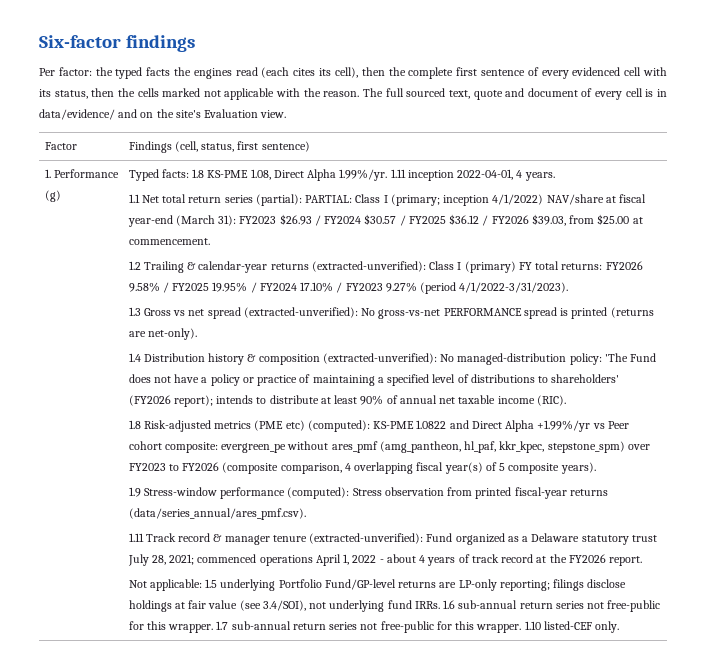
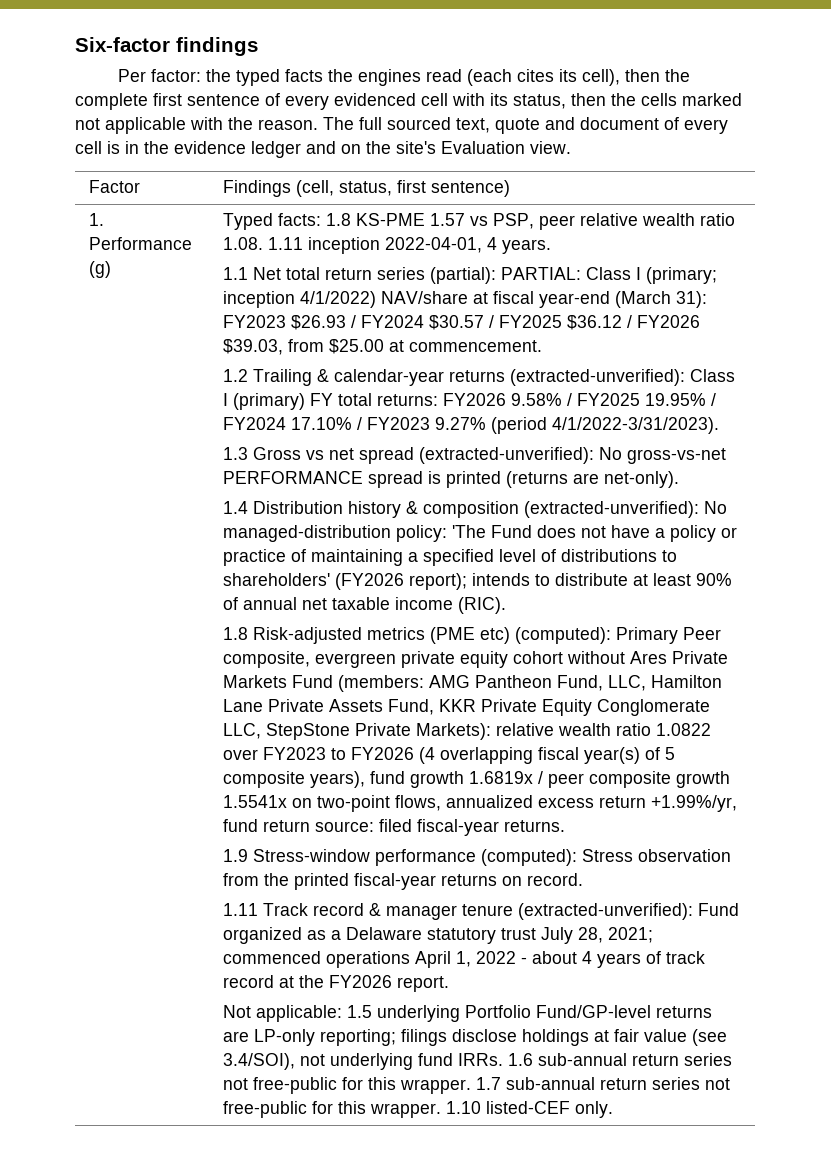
[39,109,115,120] data/evidence/ -> [144,141,301,158] the evidence ledger
[250,169,388,181] 1.08, Direct Alpha 1.99%/yr. -> [429,213,735,230] [222,237,263,250] 1.57 vs PSP, peer relative wealth ratio 1.08.
[373,420,629,432] [128,441,625,453] KS-PME 1.0822 and Direct Alpha +1.99%/yr vs Peer cohort composite: evergreen_pe without ares_pmf (amg_pantheon, hl_paf, kkr_kpec, stepstone_spm) -> [615,627,721,644] [222,651,728,668] [222,675,722,692] [222,699,710,716] [222,723,711,740] Primary Peer composite, evergreen private equity cohort without Ares Private Markets Fund (members: AMG Pantheon Fund, LLC, Hamilton Lane Private Assets Fund, KKR Private Equity Conglomerate LLC, StepStone Private Markets): relative wealth ratio 1.0822
[222,462,351,474] (composite comparison, 4 -> [418,747,435,764] (4
[560,462,596,474] years). -> [309,771,730,788] [222,795,737,812] [222,819,565,836] years), fund growth 1.6819x / peer composite growth 1.5541x on two-point flows, annualized excess return +1.99%/yr, fund return source: filed fiscal-year returns.
(473, 491) none -> [263,873,289,886] the
[128,508,306,520] (data/series_annual/ares_pmf.csv). -> [501,873,583,886] on record.

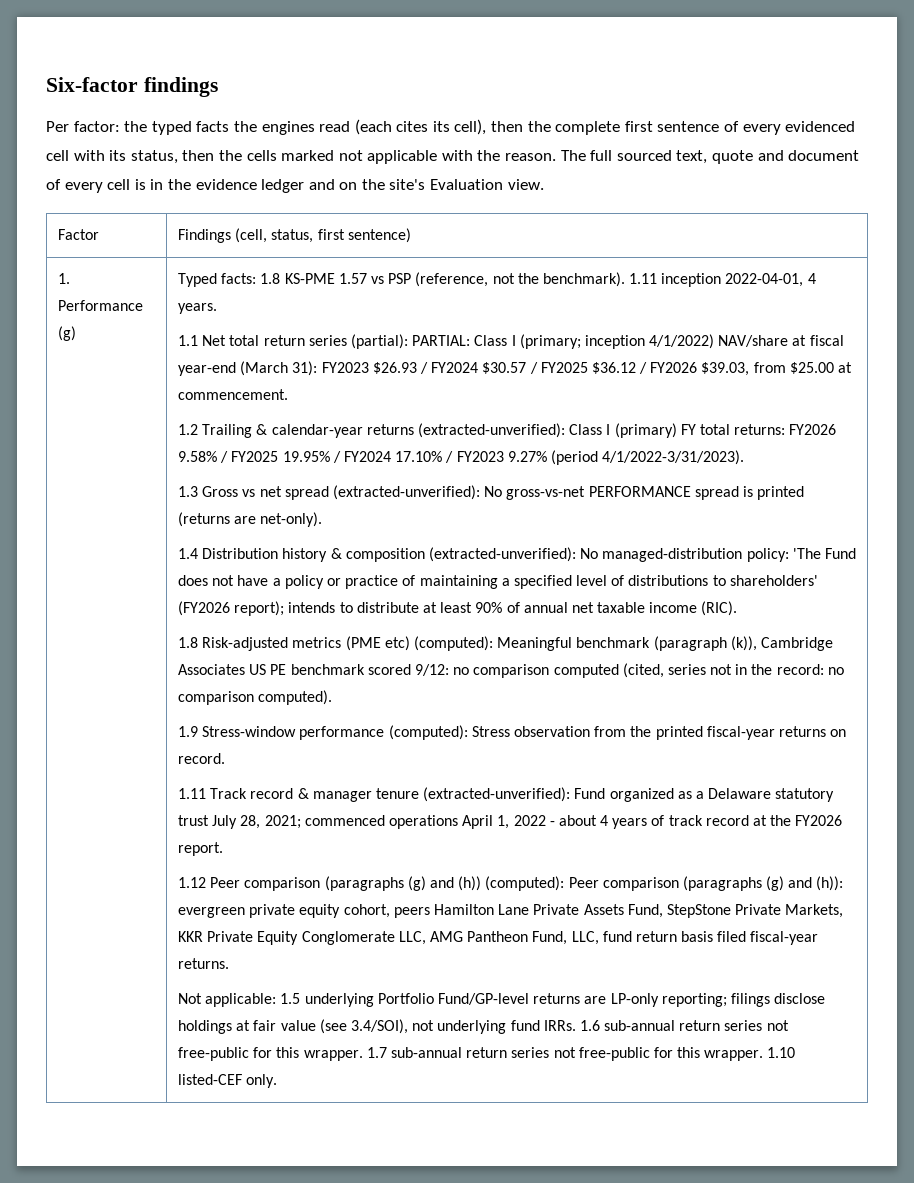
[492,213,735,230] [222,237,263,250] PSP, peer relative wealth ratio 1.08. -> [388,272,625,287] PSP (reference, not the benchmark).
[615,627,721,644] [222,651,728,668] [222,675,722,692] [222,699,710,716] [222,723,711,740] [222,747,675,764] [222,771,730,788] [222,795,737,812] [222,819,565,836] Primary Peer composite, evergreen private equity cohort without Ares Private Markets Fund (members: AMG Pantheon Fund, LLC, Hamilton Lane Private Assets Fund, KKR Private Equity Conglomerate LLC, StepStone Private Markets): relative wealth ratio 1.0822 over FY2023 to FY2026 (4 overlapping fiscal year(s) of 5 composite years), fund growth 1.6819x / peer composite growth 1.5541x on two-point flows, annualized excess return +1.99%/yr, fund return source: filed fiscal-year returns. -> [497,636,833,651] [178,663,844,678] [178,690,333,705] Meaningful benchmark (paragraph (k)), Cambridge Associates US PE benchmark scored 9/12: no comparison computed (cited, series not in the record: no comparison computed).
(449, 984) none -> [178,876,844,891] [178,904,844,918] [178,931,819,945] [178,958,230,969] // 1.12 Peer comparison (paragraphs (g) and (h)) (computed): Peer comparison (paragraphs (g) and (h)): evergreen private equity cohort, peers Hamilton Lane Private Assets Fund, StepStone Private Markets, KKR Private Equity Conglomerate LLC, AMG Pantheon Fund, LLC, fund return basis filed fiscal-year returns.

